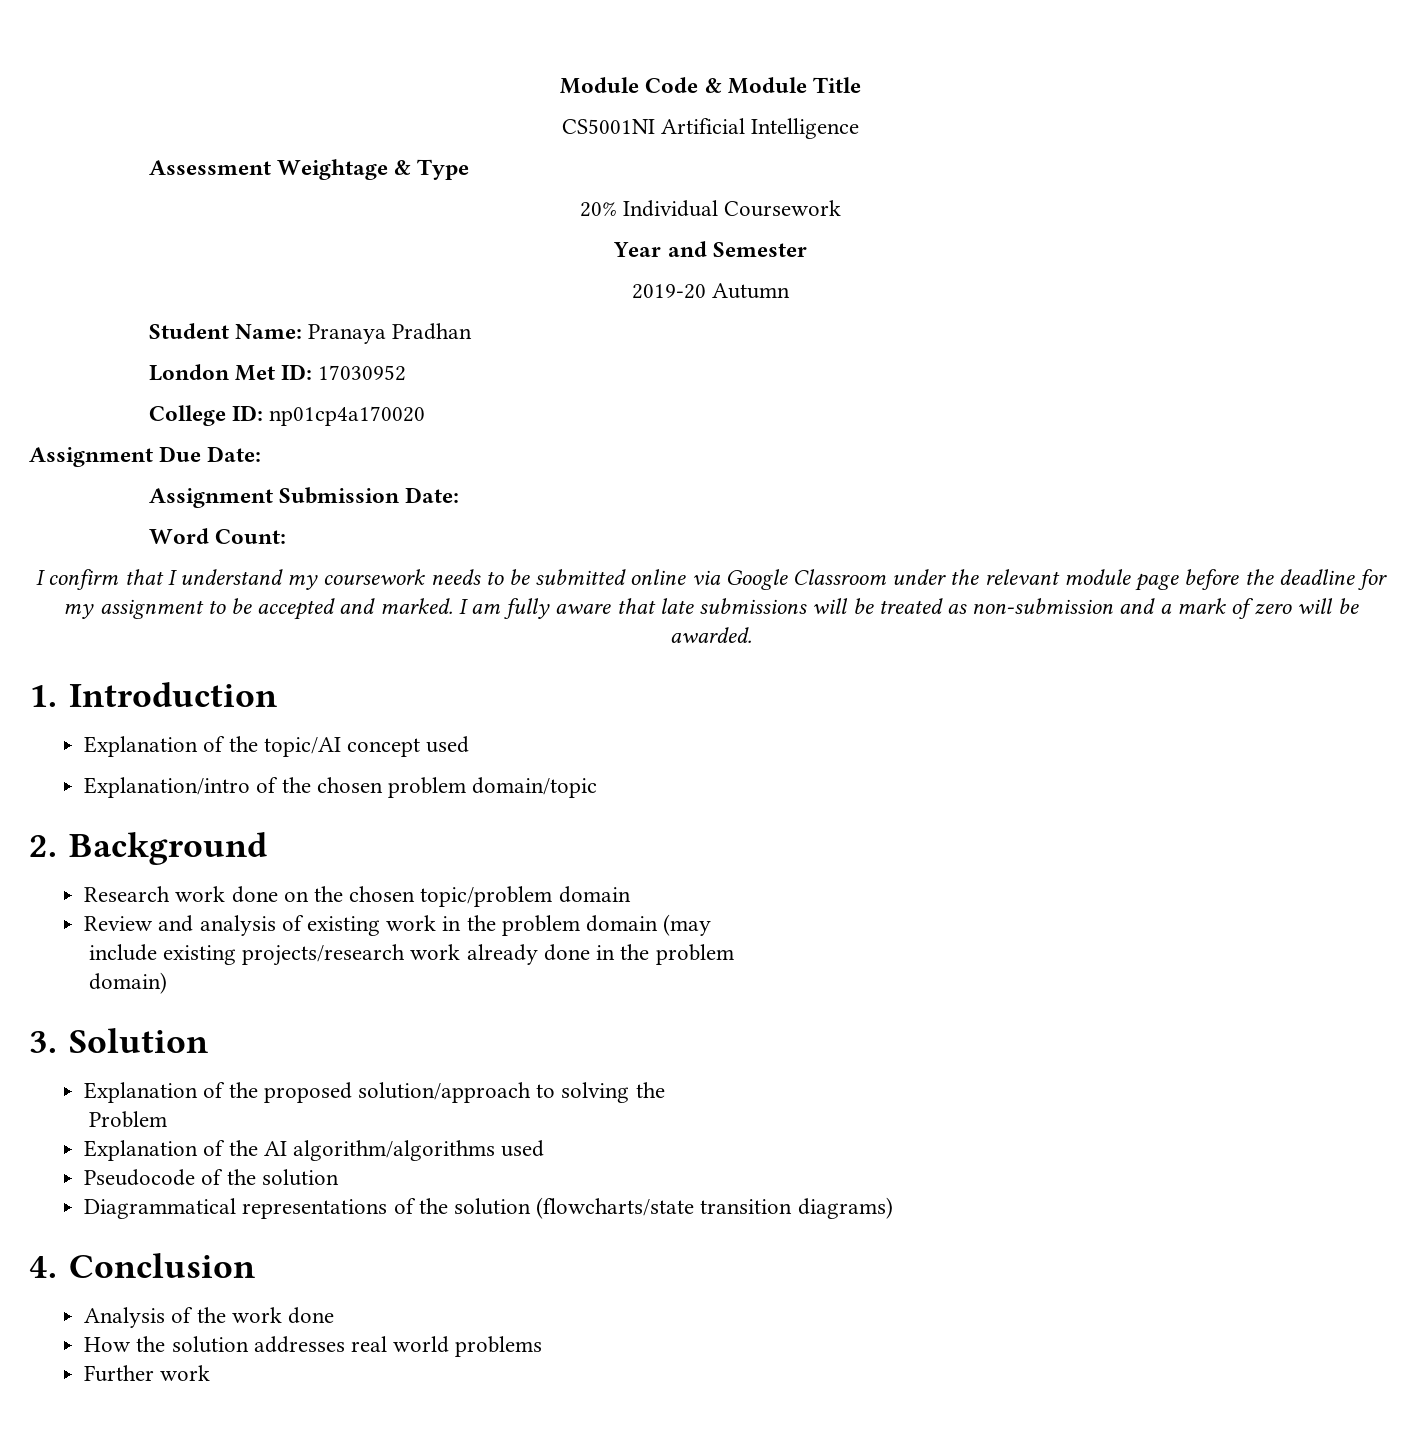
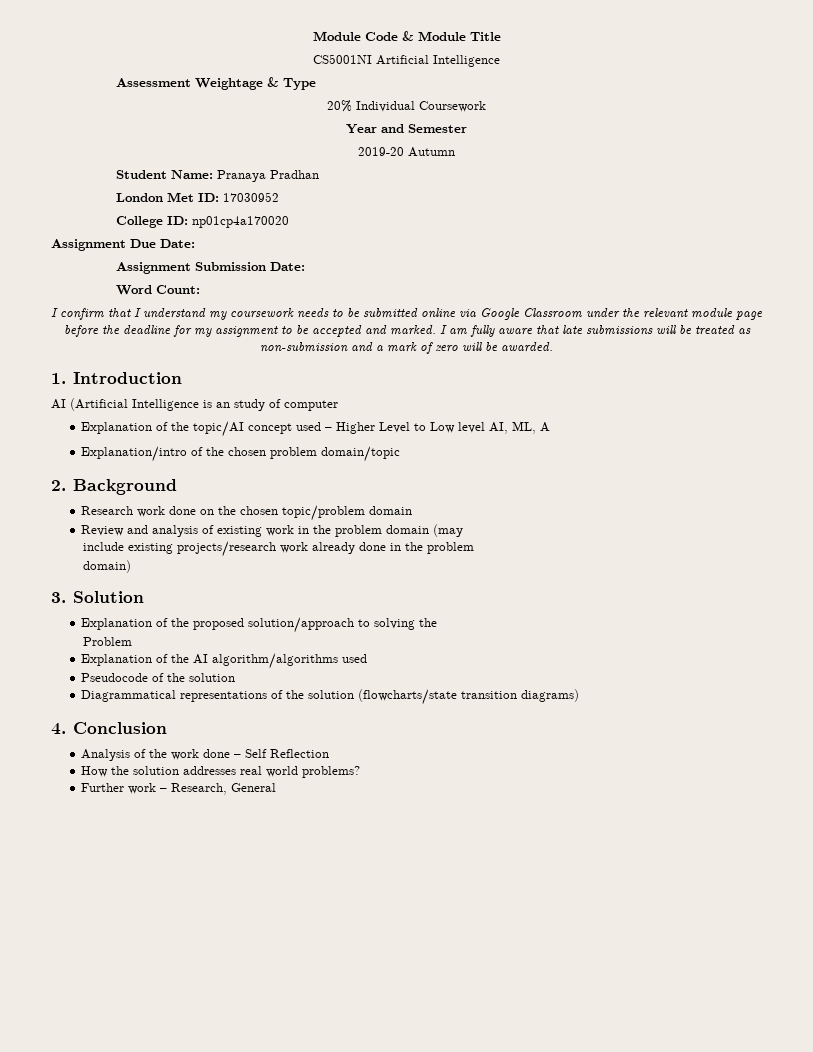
(277, 694) none -> [51,398,338,411] // AI (Artificial Intelligence is an study of computer
(470, 744) none -> [325,421,551,434] – Higher Level to Low level AI, ML, A
(335, 1315) none -> [234,749,330,758] – Self Reflection
[455,1336,543,1357] problems -> [302,766,361,778] problems?
(211, 1373) none -> [160,783,277,795] – Research, General

